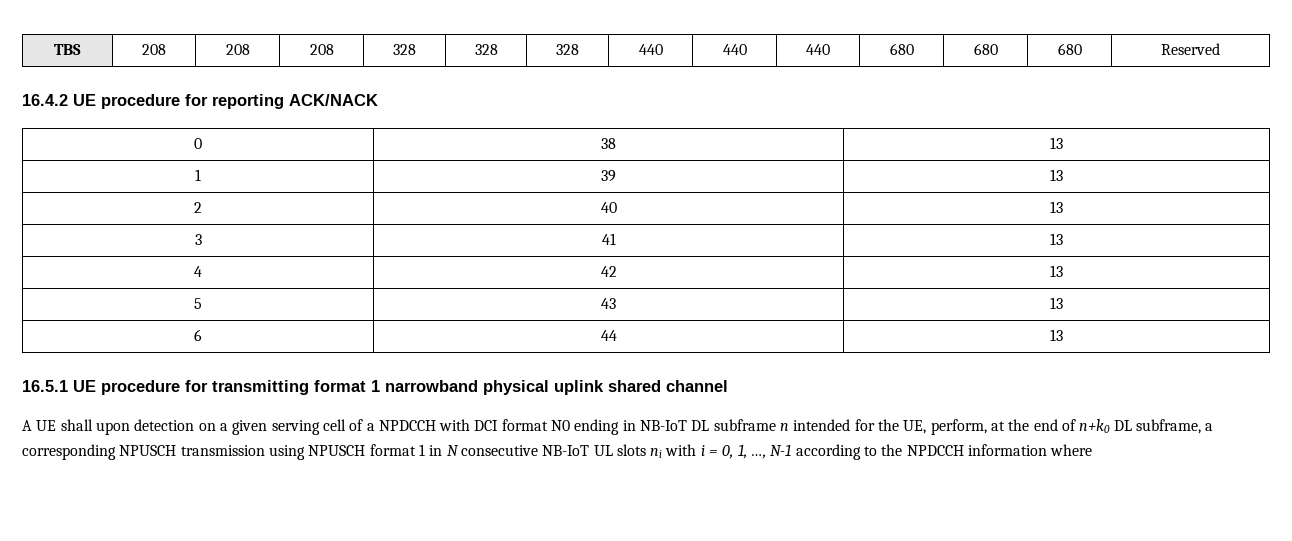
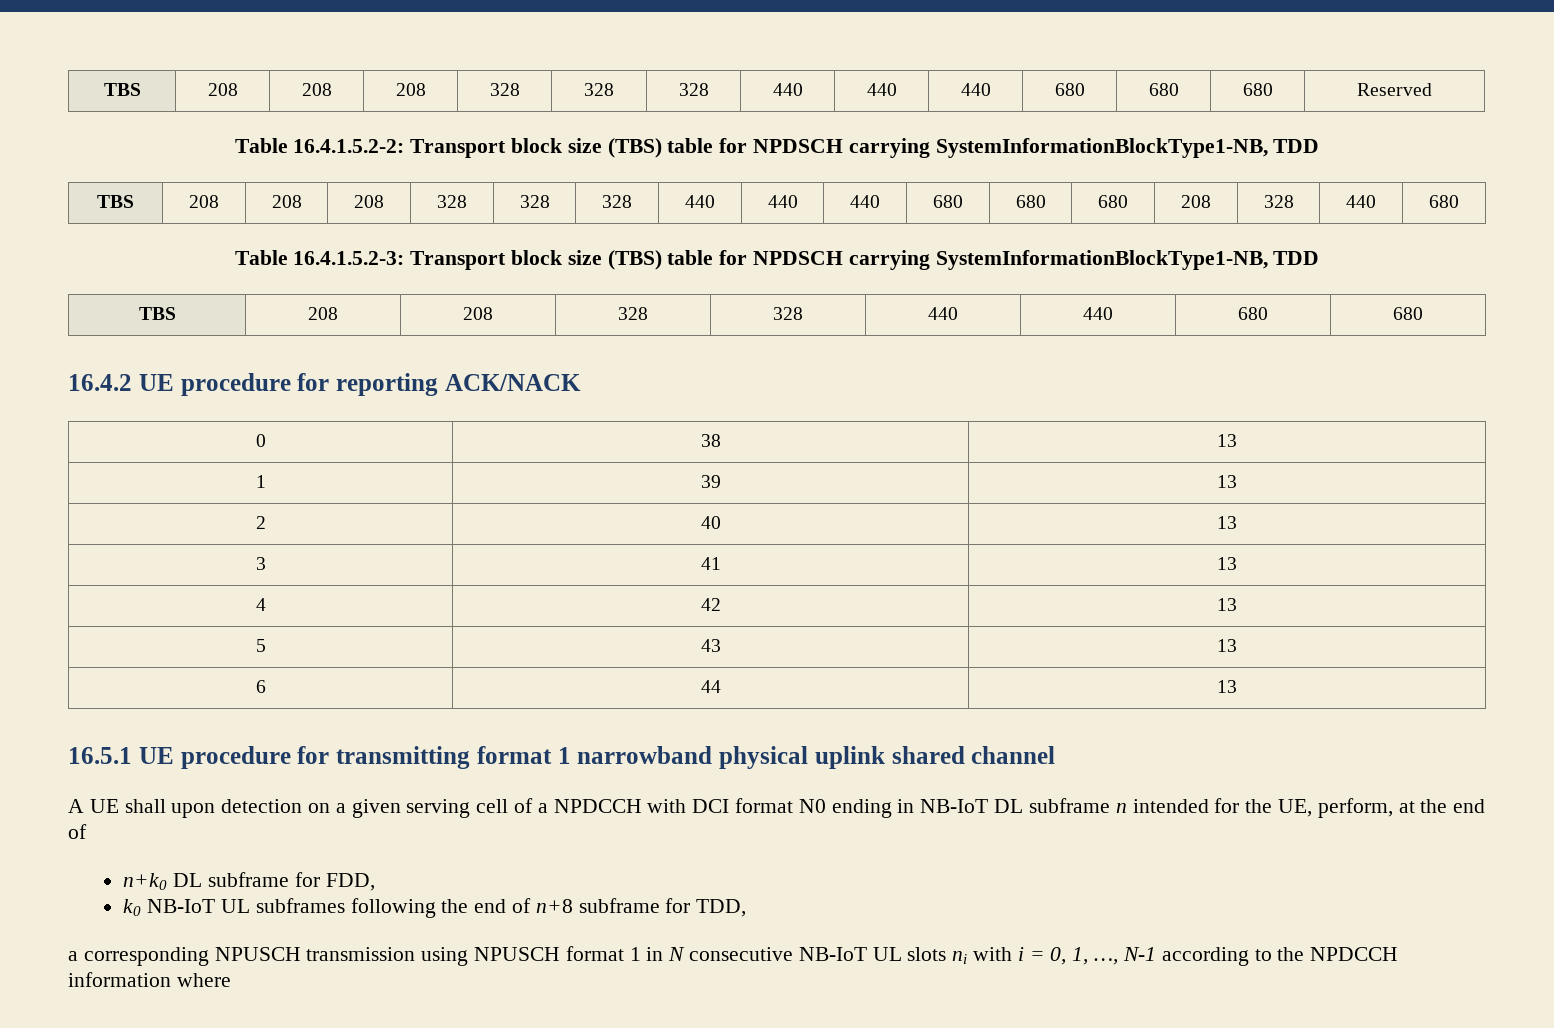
(1220, 49) none -> [234,138,1320,158] [97,195,134,208] [189,195,219,208] [271,195,302,208] [354,195,384,208] [437,195,467,208] [519,195,550,208] [602,195,632,208] [685,195,715,208] [767,195,798,208] [850,195,880,208] [933,195,963,208] [1015,195,1046,208] [1098,195,1128,208] [1181,195,1211,208] [1263,195,1294,208] [1346,195,1376,208] [1429,195,1459,208] [234,250,1320,270] [138,307,176,320] [308,307,338,320] [463,307,493,320] [618,307,648,320] [773,307,803,320] [928,307,958,320] [1083,307,1113,320] [1238,307,1268,320] [1393,307,1423,320] // Table 16.4.1.5.2-2: Transport block size (TBS) table for NPDSCH carrying SystemInformationBlockType1-NB, TDD // TBS | 208 | 208 | 208 | 328 | 328 | 328 | 440 | 440 | 440 | 680 | 680 | 680 | 208 | 328 | 440 | 680 // Table 16.4.1.5.2-3: Transport block size (TBS) table for NPDSCH carrying SystemInformationBlockType1-NB, TDD // TBS | 208 | 208 | 328 | 328 | 440 | 440 | 680 | 680
(1076, 425) none -> (87, 831) //
[1135,419,1201,434] subframe, -> [207,872,375,891] [123,898,747,918] subframe for FDD, // k0 NB-IoT UL subframes following the end of n+8 subframe for TDD, //

